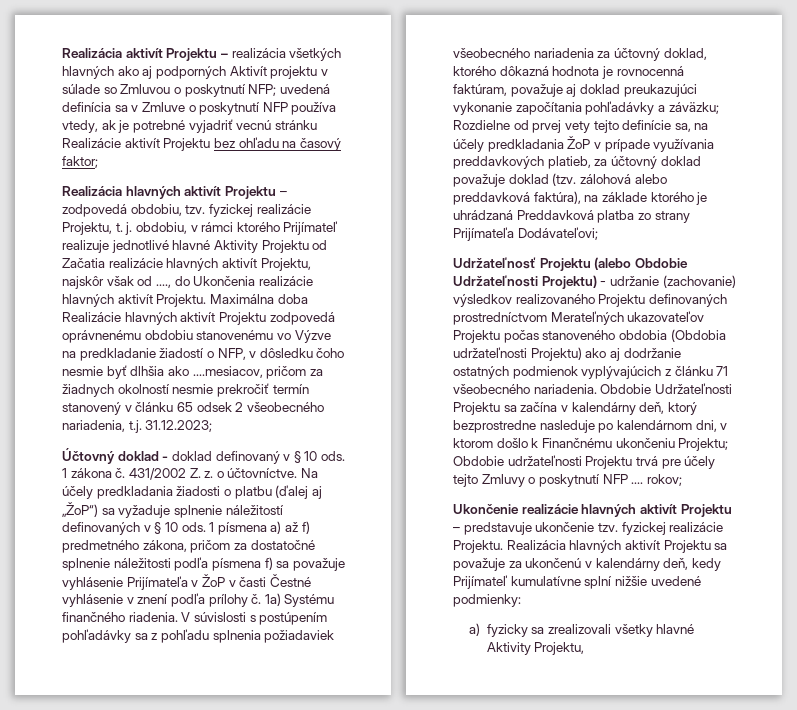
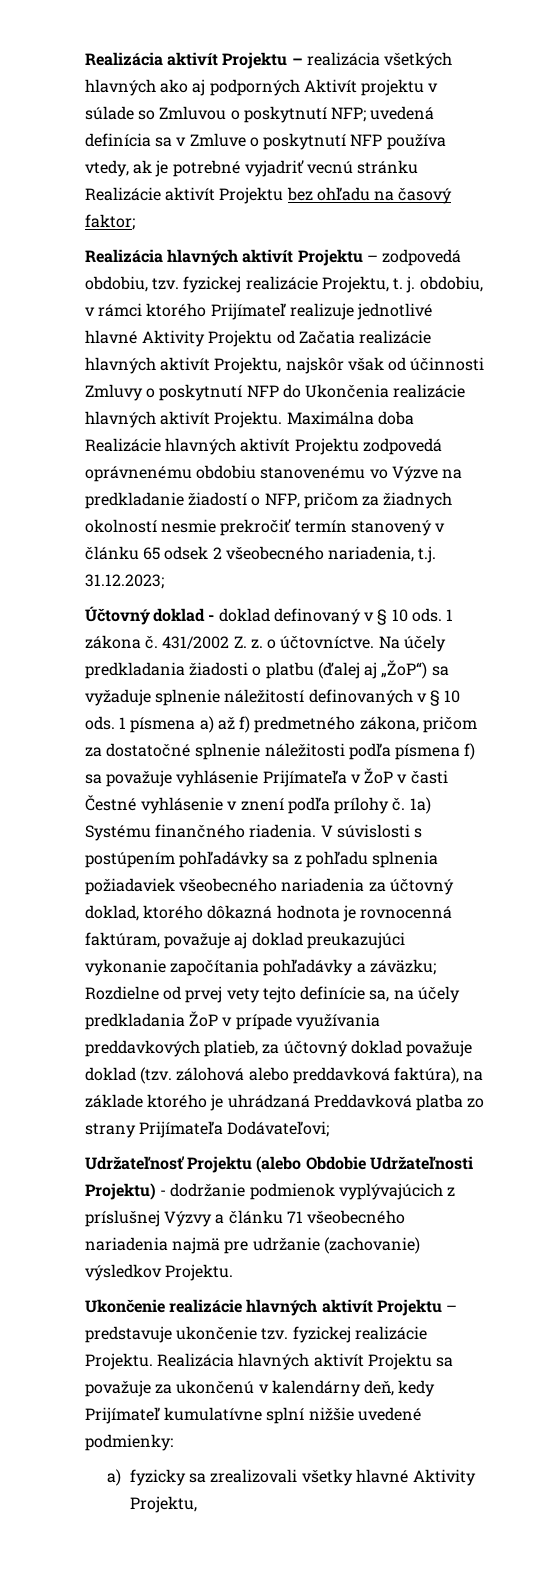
[155,284,171,288] ...., -> [410,357,485,371] [84,384,279,401] účinnosti Zmluvy o poskytnutí NFP
[249,348,345,358] [61,365,263,379] v dôsledku čoho nesmie byť dlhšia ako ....mesiacov, -> (300, 500) none
[609,275,736,288] [452,294,727,307] [452,311,705,325] [452,329,726,343] [452,347,681,361] [452,366,729,379] [452,383,732,394] [452,402,697,415] [452,420,728,433] [452,438,729,451] [452,455,716,469] [452,474,682,487] udržanie (zachovanie) výsledkov realizovaného Projektu definovaných prostredníctvom Merateľných ukazovateľov Projektu počas stanoveného obdobia (Obdobia udržateľnosti Projektu) ako aj dodržanie ostatných podmienok vyplývajúcich z článku 71 všeobecného nariadenia. Obdobie Udržateľnosti Projektu sa začína v kalendárny deň, ktorý bezprostredne nasleduje po kalendárnom dni, v ktorom došlo k Finančnému ukončeniu Projektu; Obdobie udržateľnosti Projektu trvá pre účely tejto Zmluvy o poskytnutí NFP .... rokov; -> [170,1183,456,1200] [84,1210,406,1227] [84,1237,420,1254] [84,1264,233,1281] dodržanie podmienok vyplývajúcich z príslušnej Výzvy a článku 71 všeobecného nariadenia najmä pre udržanie (zachovanie) výsledkov Projektu.

